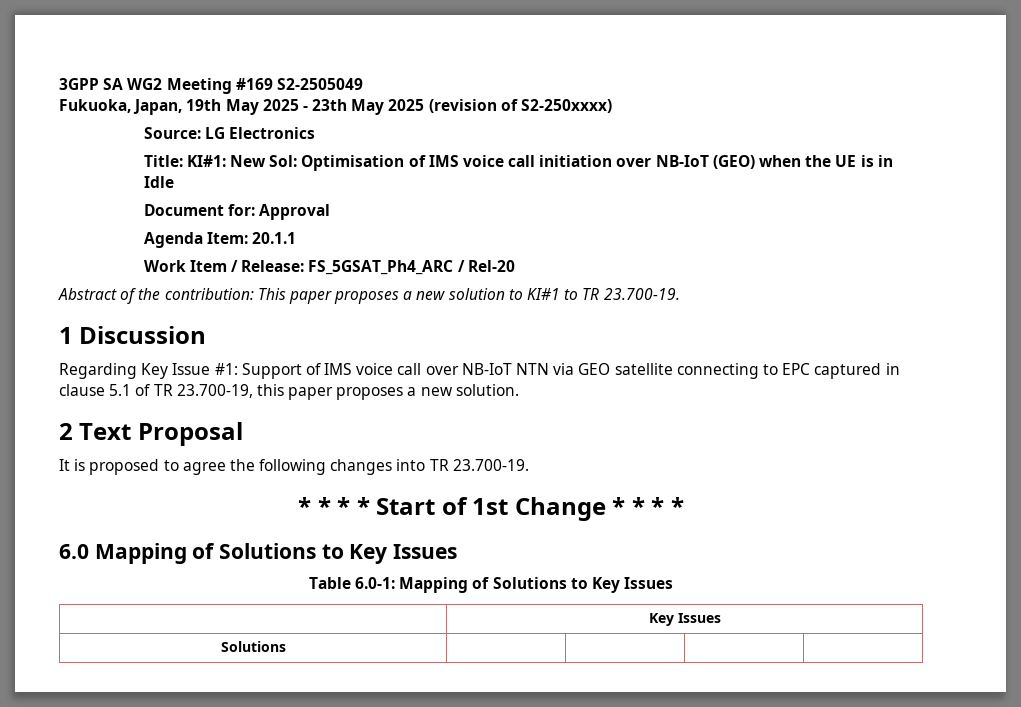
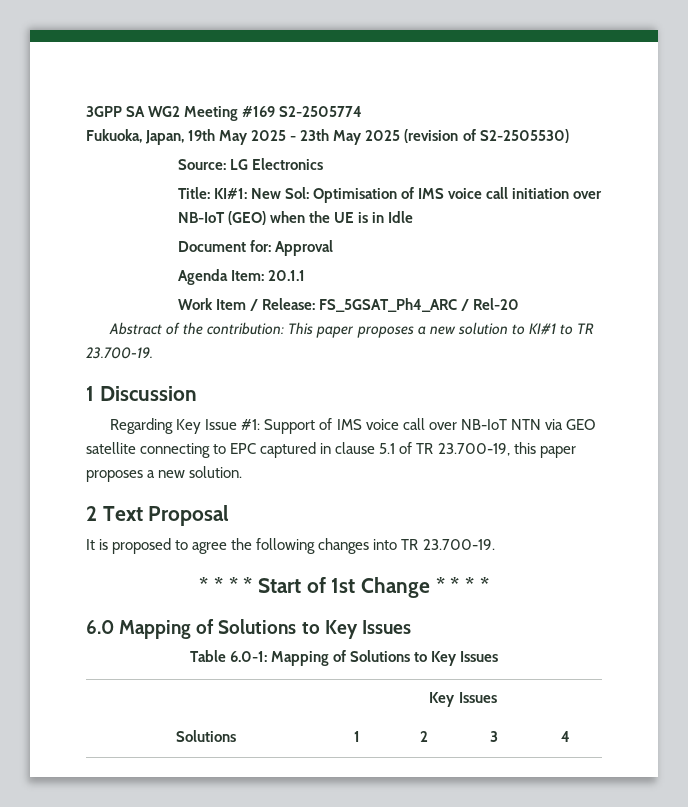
[276,78,363,90] S2-2505049 -> [279,106,363,117] S2-2505774
[521,99,613,113] S2-250xxxx) -> [479,129,569,143] S2-2505530)
(286, 646) | | | -> [354,731,360,742] [420,731,428,742] [489,731,498,742] [560,731,570,742] 1 | 2 | 3 | 4

